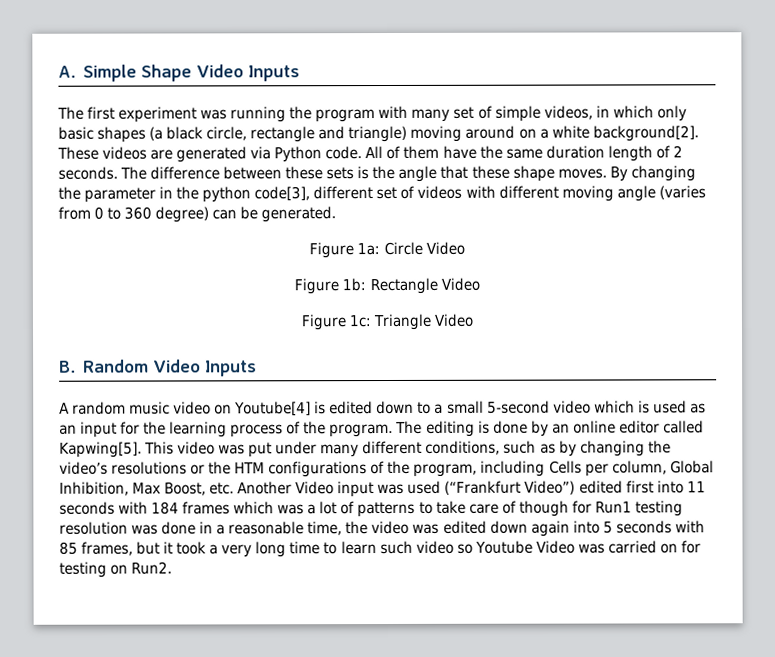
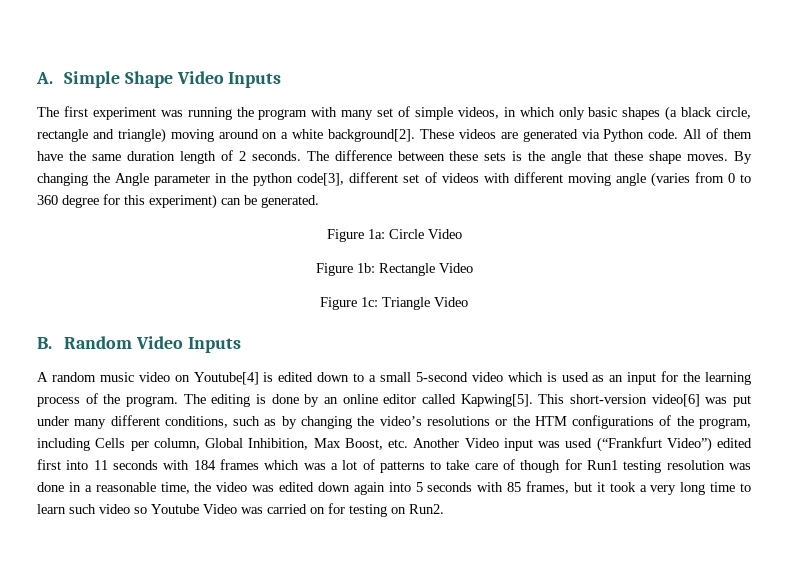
(81, 193) none -> [115,173,150,186] Angle
[155,206,210,223] degree) -> [62,194,217,209] degree for this experiment)
[177,441,216,455] video -> [570,394,700,407] short-version video[6]

